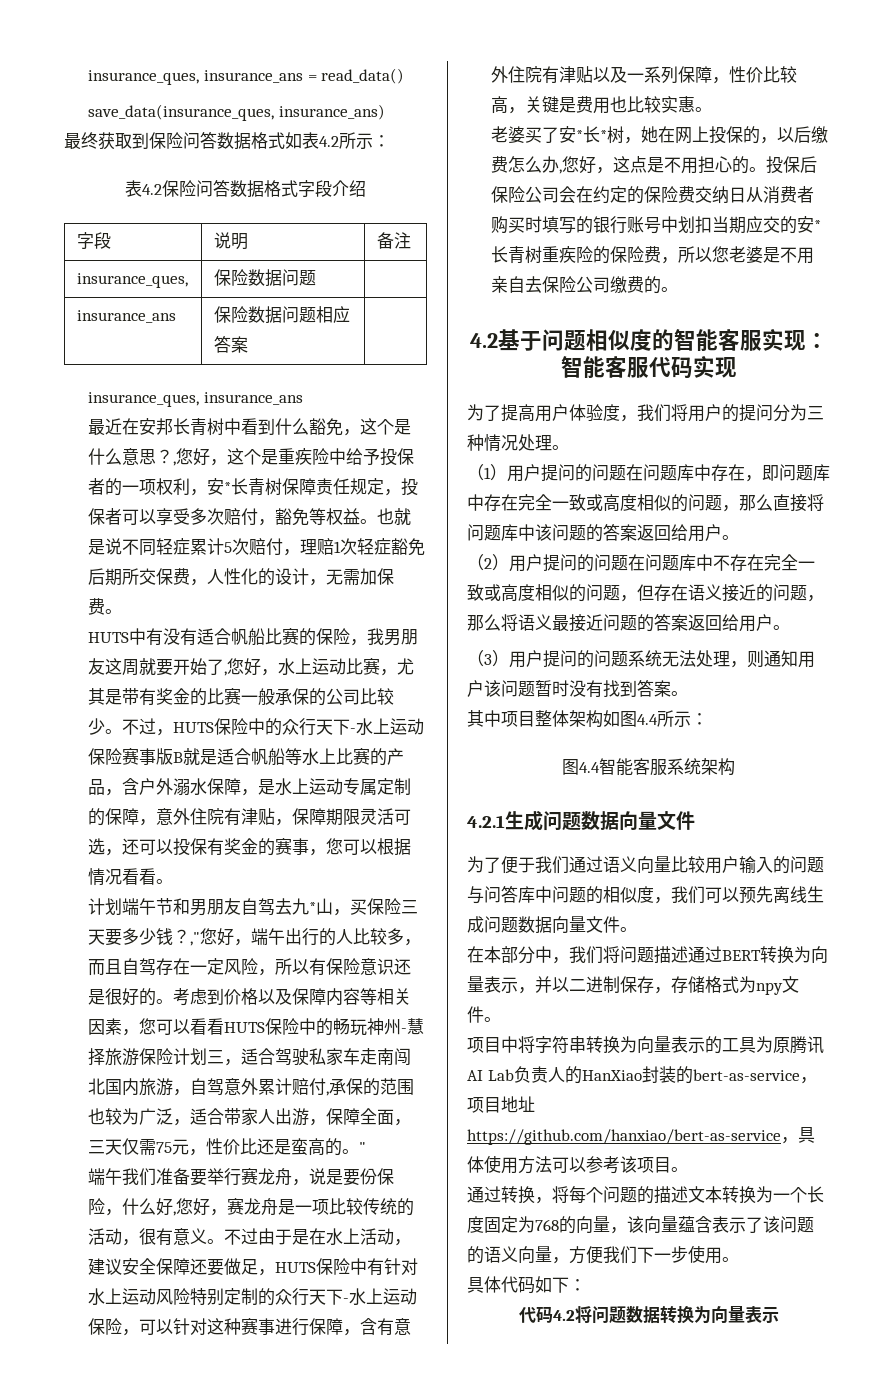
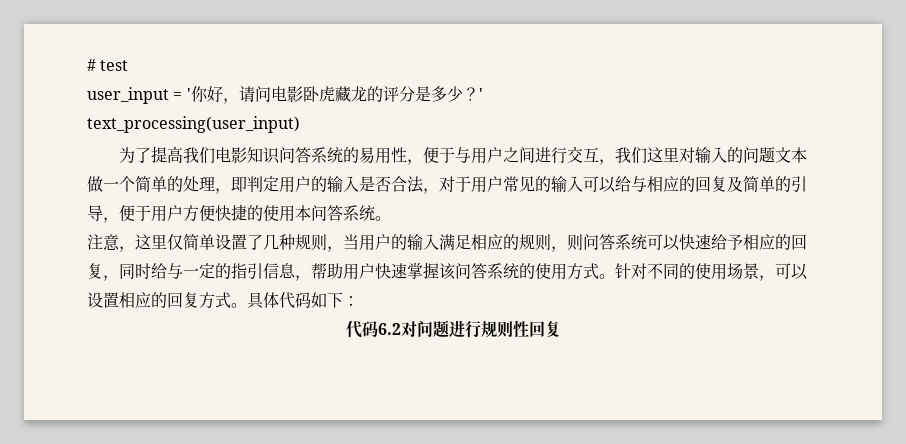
[88,68,405,85] [88,104,386,121] [64,131,390,150] [125,179,366,198] [76,232,111,249] [213,232,248,250] [376,232,411,249] [76,273,188,288] [213,269,316,287] [76,310,176,323] [213,306,350,324] [213,335,248,353] [88,392,304,407] [88,418,412,436] [88,448,415,466] [88,478,419,496] [88,508,412,526] [88,538,426,556] [88,568,395,586] [88,598,123,615] [88,627,419,646] [88,657,415,676] [88,687,395,706] [88,718,425,736] [88,747,405,766] [88,778,412,796] [88,808,412,826] [88,837,412,856] [88,868,174,886] [88,898,419,916] [88,928,422,946] [88,958,412,976] [88,988,412,1006] [88,1018,425,1036] [88,1048,412,1066] [88,1078,415,1096] [88,1108,412,1126] [88,1138,367,1156] [88,1167,395,1186] [88,1197,415,1216] [88,1228,412,1246] [88,1258,419,1276] [88,1288,418,1306] [88,1317,412,1336] [491,66,798,84] [491,96,713,114] [491,126,829,144] [491,156,818,174] [491,186,815,204] [491,216,822,234] [491,246,815,264] [491,276,679,294] [469,328,828,351] [560,355,737,379] [467,404,824,422] [467,434,569,452] [467,464,830,482] [467,494,824,512] [467,523,739,542] [467,554,815,572] [467,584,824,602] [467,613,790,632] [467,650,815,668] [467,679,688,698] [467,710,708,728] [562,758,735,776] [467,810,695,831] [467,856,824,874] [467,885,824,904] [467,916,637,934] [467,946,828,964] [467,976,799,995] [467,1006,501,1023] [467,1036,824,1054] [467,1066,817,1084] [467,1096,535,1113] [467,1127,815,1145] [467,1155,688,1174] [467,1186,824,1204] [467,1216,814,1234] [467,1245,739,1264] insurance_ques, insurance_ans = read_data() // save_data(insurance_ques, insurance_ans) // 最终获取到保险问答数据格式如表4.2所示： // 表4.2保险问答数据格式字段介绍 // 字段 | 说明 | 备注 // insurance_ques, | 保险数据问题 | // insurance_ans | 保险数据问题相应答案 | // insurance_ques, insurance_ans // 最近在安邦长青树中看到什么豁免，这个是什么意思？,您好，这个是重疾险中给予投保者的一项权利，安*长青树保障责任规定，投保者可以享受多次赔付，豁免等权益。也就是说不同轻症累计5次赔付，理赔1次轻症豁免后期所交保费，人性化的设计，无需加保费。 // HUTS中有没有适合帆船比赛的保险，我男朋友这周就要开始了,您好，水上运动比赛，尤其是带有奖金的比赛一般承保的公司比较少。不过，HUTS保险中的众行天下-水上运动保险赛事版B就是适合帆船等水上比赛的产品，含户外溺水保障，是水上运动专属定制的保障，意外住院有津贴，保障期限灵活可选，还可以投保有奖金的赛事，您可以根据情况看看。 // 计划端午节和男朋友自驾去九*山，买保险三天要多少钱？,"您好，端午出行的人比较多，而且自驾存在一定风险，所以有保险意识还是很好的。考虑到价格以及保障内容等相关因素，您可以看看HUTS保险中的畅玩神州-慧择旅游保险计划三，适合驾驶私家车走南闯北国内旅游，自驾意外累计赔付,承保的范围也较为广泛，适合带家人出游，保障全面，三天仅需75元，性价比还是蛮高的。" // 端午我们准备要举行赛龙舟，说是要份保险，什么好,您好，赛龙舟是一项比较传统的活动，很有意义。不过由于是在水上活动，建议安全保障还要做足，HUTS保险中有针对水上运动风险特别定制的众行天下-水上运动保险，可以针对这种赛事进行保障，含有意外住院有津贴以及一系列保障，性价比较高，关键是费用也比较实惠。 // 老婆买了安*长*树，她在网上投保的，以后缴费怎么办,您好，这点是不用担心的。投保后保险公司会在约定的保险费交纳日从消费者购买时填写的银行账号中划扣当期应交的安*长青树重疾险的保险费，所以您老婆是不用亲自去保险公司缴费的。 // 4.2基于问题相似度的智能客服实现：智能客服代码实现 // 为了提高用户体验度，我们将用户的提问分为三种情况处理。 // （1）用户提问的问题在问题库中存在，即问题库中存在完全一致或高度相似的问题，那么直接将问题库中该问题的答案返回给用户。 // （2）用户提问的问题在问题库中不存在完全一致或高度相似的问题，但存在语义接近的问题，那么将语义最接近问题的答案返回给用户。 // （3）用户提问的问题系统无法处理，则通知用户该问题暂时没有找到答案。 // 其中项目整体架构如图4.4所示： // 图4.4智能客服系统架构 // 4.2.1生成问题数据向量文件 // 为了便于我们通过语义向量比较用户输入的问题与问答库中问题的相似度，我们可以预先离线生成问题数据向量文件。 // 在本部分中，我们将问题描述通过BERT转换为向量表示，并以二进制保存，存储格式为npy文件。 // 项目中将字符串转换为向量表示的工具为原腾讯AI Lab负责人的HanXiao封装的bert-as-service，项目地址https://github.com/hanxiao/bert-as-service，具体使用方法可以参考该项目。 // 通过转换，将每个问题的描述文本转换为一个长度固定为768的向量，该向量蕴含表示了该问题的语义向量，方便我们下一步使用。 // -> [87,59,129,71] [87,86,483,104] [87,116,300,133] [118,146,807,165] [87,176,807,194] [87,204,391,223] [87,234,807,252] [87,262,808,281] [87,292,247,309] # test // user_input = '你好，请问电影卧虎藏龙的评分是多少？' // text_processing(user_input) // 为了提高我们电影知识问答系统的易用性，便于与用户之间进行交互，我们这里对输入的问题文本做一个简单的处理，即判定用户的输入是否合法，对于用户常见的输入可以给与相应的回复及简单的引导，便于用户方便快捷的使用本问答系统。 // 注意，这里仅简单设置了几种规则，当用户的输入满足相应的规则，则问答系统可以快速给予相应的回复，同时给与一定的指引信息，帮助用户快速掌握该问答系统的使用方式。针对不同的使用场景，可以设置相应的回复方式。
[552,1306,779,1324] 4.2将问题数据转换为向量表示 -> [377,320,561,338] 6.2对问题进行规则性回复

